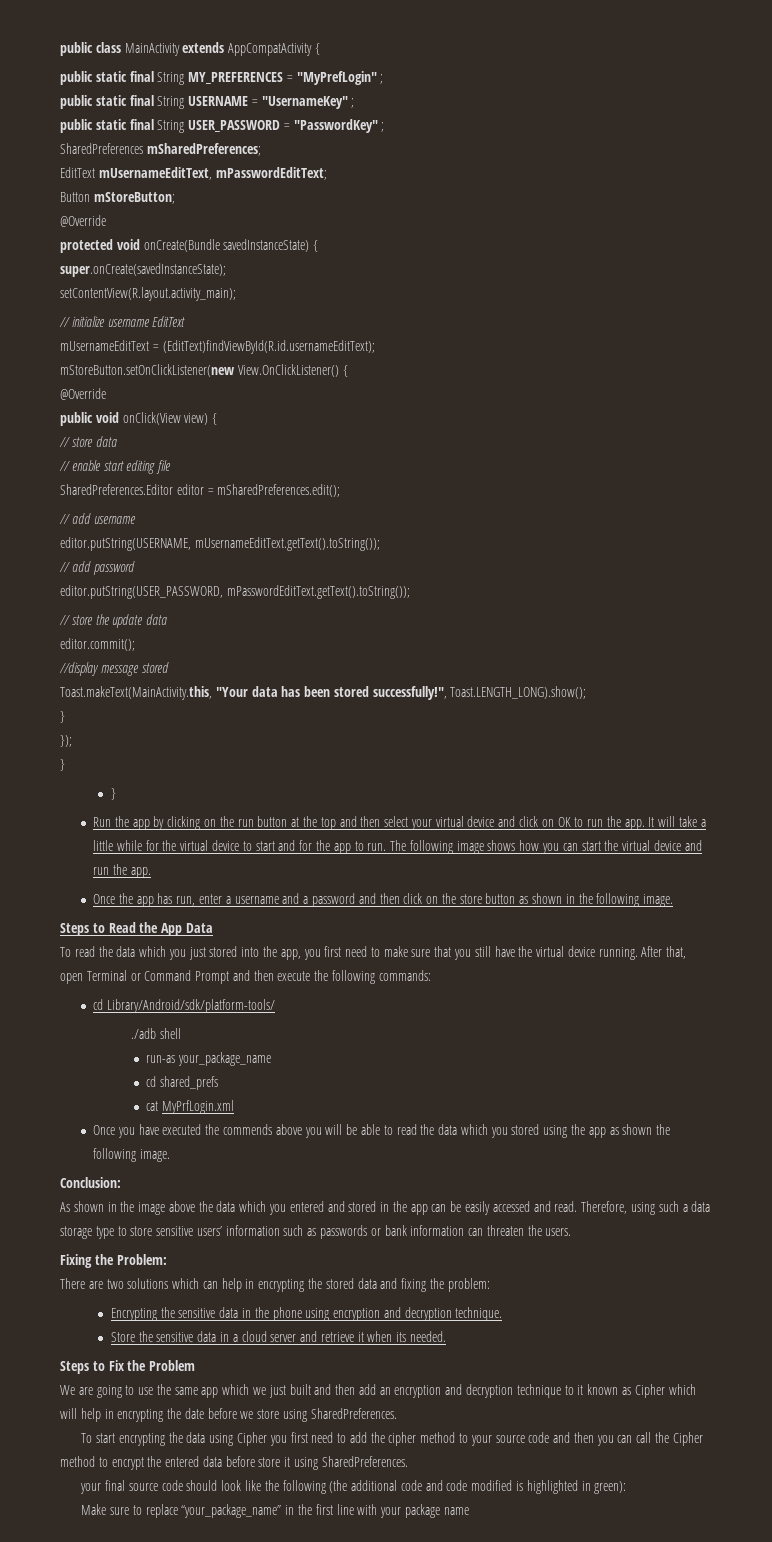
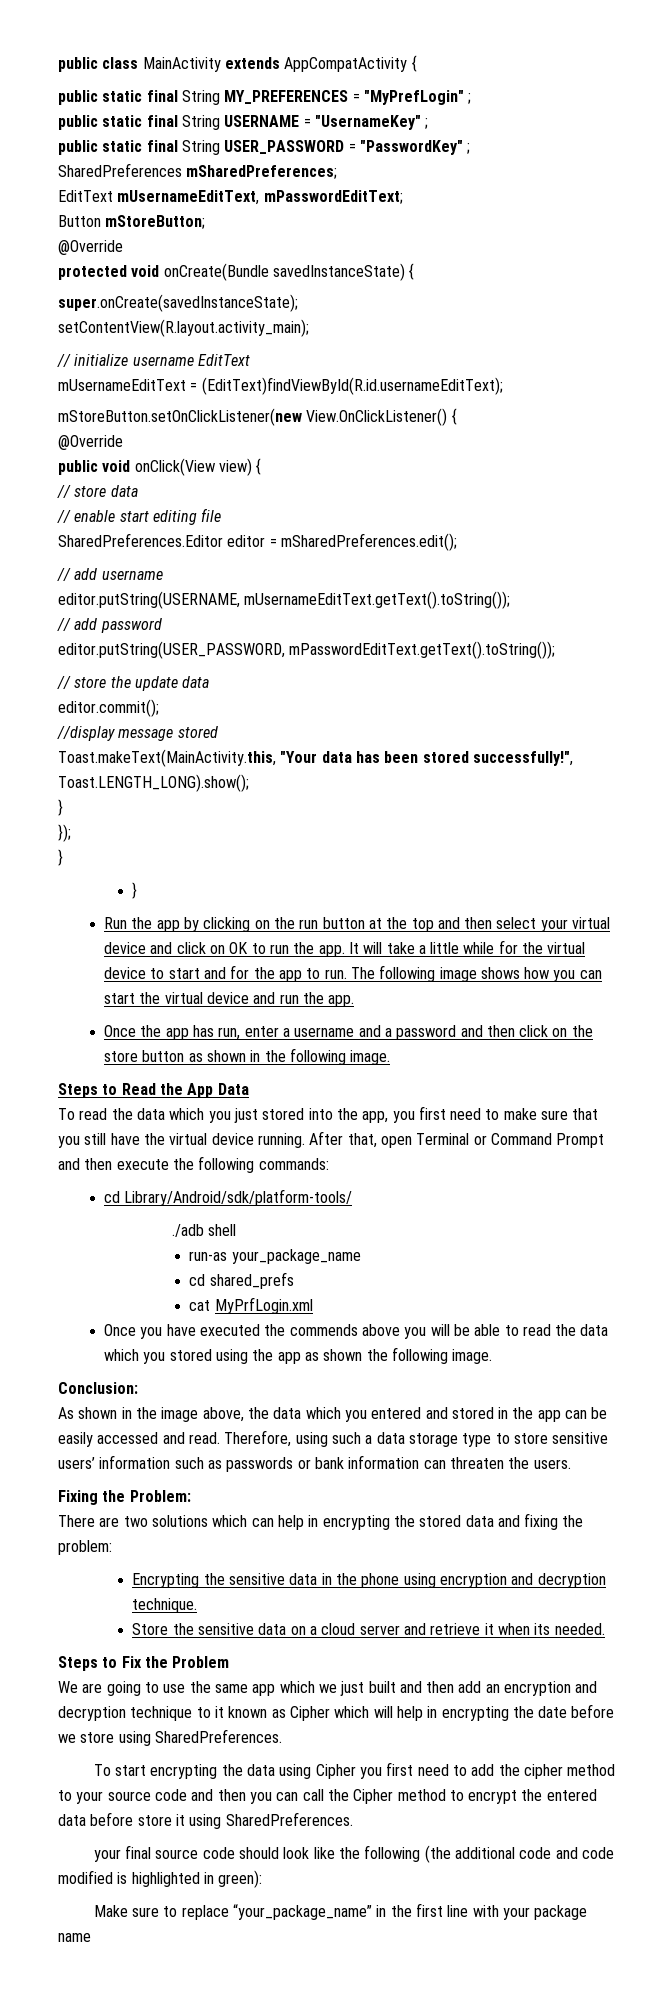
[168,1201,195,1212] above -> [202,1407,244,1422] above,
[219,1332,229,1342] in -> [290,1626,306,1635] on

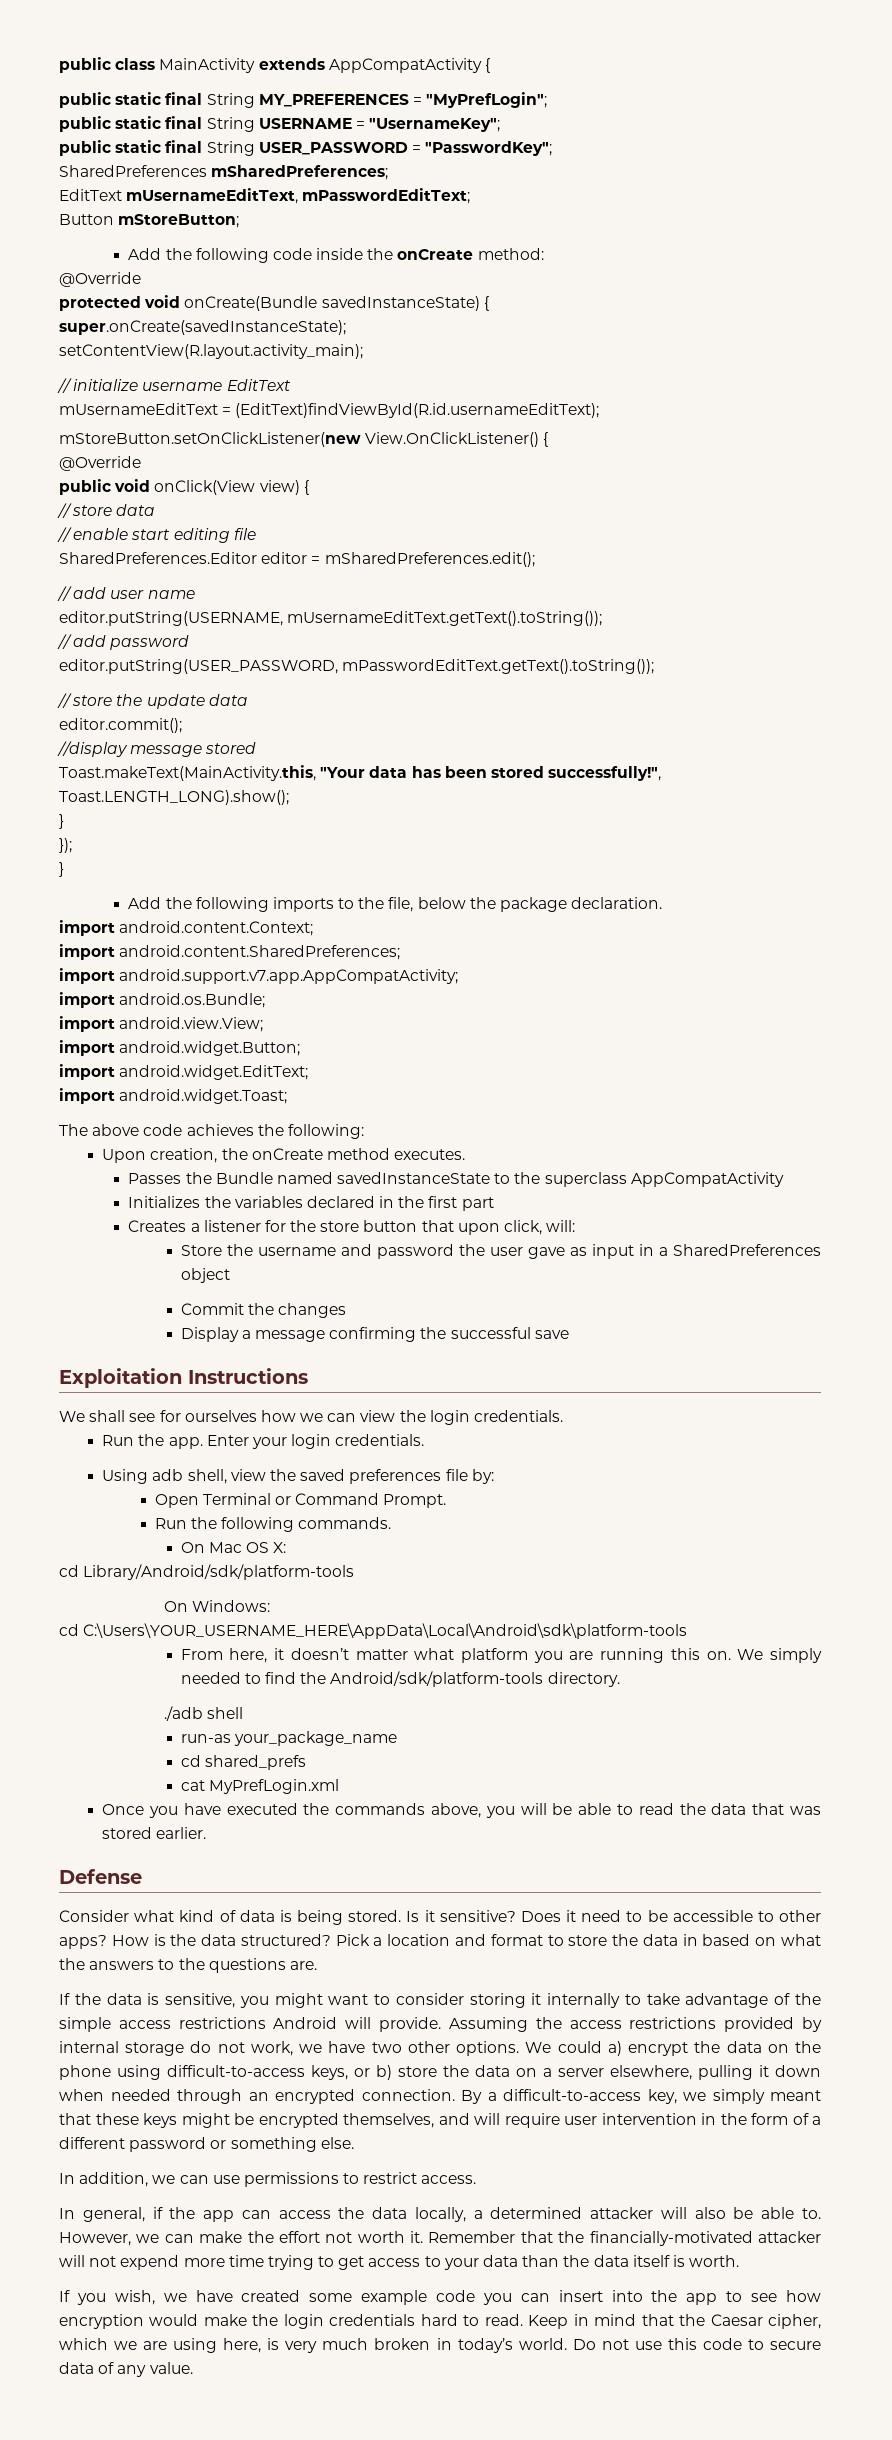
[363,90,472,105] "MyPrefLogin" ; -> [426,92,548,108] "MyPrefLogin";
[314,115,429,130] "UsernameKey" ; -> [369,118,501,132] "UsernameKey";
[359,140,471,155] "PasswordKey" ; -> [425,141,553,156] "PasswordKey";
(206, 222) none -> [128,248,544,263] // Add the following code inside the onCreate method:
[101,570,163,580] username -> [110,590,195,599] user name
[132,882,138,899] [104,917,611,932] [104,940,586,957] [104,965,602,982] [104,992,355,1007] [104,1025,593,1040] [104,1048,391,1065] [58,1083,249,1098] [58,1106,599,1123] [58,1131,605,1148] [58,1156,329,1173] [104,1189,353,1206] } // Run the app by clicking on the run button at the top and then select your virtual device and click on OK to run the app. It will take a little while for the virtual device to start and for the app to run. The following image shows how you can start the virtual device and run the app. // Once the app has run, enter a username and a password and then click on the store button as shown in the following image. // Steps to Read the App Data // To read the data which you just stored into the app, you first need to make sure that you still have the virtual device running. After that, open Terminal or Command Prompt and then execute the following commands: // cd Library/Android/sdk/platform-tools/ -> [128,897,663,912] [59,920,314,936] [59,944,401,960] [59,968,459,984] [59,992,266,1008] [59,1016,264,1032] [59,1040,301,1056] [59,1064,309,1080] [59,1088,288,1104] [59,1124,364,1139] [102,1148,466,1163] [128,1172,784,1187] [128,1196,494,1211] [128,1220,576,1235] [180,1244,821,1259] [180,1268,230,1283] [180,1303,347,1318] [180,1327,569,1342] [59,1368,308,1388] [59,1410,564,1425] [102,1434,425,1449] [102,1469,494,1484] [154,1493,447,1508] [154,1517,392,1532] [180,1542,287,1553] [59,1564,355,1580] [163,1600,270,1612] [59,1623,688,1639] [180,1648,822,1663] [180,1671,620,1687] Add the following imports to the file, below the package declaration. // import android.content.Context; // import android.content.SharedPreferences; // import android.support.v7.app.AppCompatActivity; // import android.os.Bundle; // import android.view.View; // import android.widget.Button; // import android.widget.EditText; // import android.widget.Toast; // The above code achieves the following: // Upon creation, the onCreate method executes. // Passes the Bundle named savedInstanceState to the superclass AppCompatActivity // Initializes the variables declared in the first part // Creates a listener for the store button that upon click, will: // Store the username and password the user gave as input in a SharedPreferences object // Commit the changes // Display a message confirming the successful save // Exploitation Instructions // We shall see for ourselves how we can view the login credentials. // Run the app. Enter your login credentials. // Using adb shell, view the saved preferences file by: // Open Terminal or Command Prompt. // Run the following commands. // On Mac OS X: // cd Library/Android/sdk/platform-tools // On Windows: // cd C:\Users\YOUR_USERNAME_HERE\AppData\Local\Android\sdk\platform-tools // From here, it doesn’t matter what platform you are running this on. We simply needed to find the Android/sdk/platform-tools directory.
[214,1297,313,1314] MyPrfLogin.xml -> [208,1779,339,1794] MyPrefLogin.xml
[289,1324,400,1336] commends above -> [335,1803,482,1818] commands above,
[104,1347,493,1364] [58,1382,138,1394] [58,1407,608,1422] [58,1430,609,1447] [58,1455,571,1472] [58,1490,191,1505] [58,1513,584,1530] [58,1540,112,1555] [132,1573,606,1588] [132,1598,198,1613] [132,1623,605,1635] [58,1656,230,1671] [58,1681,598,1696] [58,1704,615,1721] [58,1729,282,1746] [93,1762,616,1779] [58,1789,597,1804] [58,1812,353,1829] [93,1845,614,1863] [58,1870,263,1888] [93,1903,588,1920] [58,1933,91,1942] which you stored using the app as shown the following image. // Conclusion: // As shown in the image above, the data which you entered and stored in the app can be easily accessed and read. Therefore, using such a data storage type to store sensitive users’ information such as passwords or bank information can threaten the users. // Fixing the Problem: // There are two solutions which can help in encrypting the stored data and fixing the problem: // Encrypting the sensitive data in the phone using encryption and decryption technique. // Store the sensitive data on a cloud server and retrieve it when its needed. // Steps to Fix the Problem // We are going to use the same app which we just built and then add an encryption and decryption technique to it known as Cipher which will help in encrypting the date before we store using SharedPreferences. // To start encrypting the data using Cipher you first need to add the cipher method to your source code and then you can call the Cipher method to encrypt the entered data before store it using SharedPreferences. // your final source code should look like the following (the additional code and code modified is highlighted in green): // Make sure to replace “your_package_name” in the first line with your package name -> [752,1803,821,1815] [102,1827,207,1839] [59,1869,142,1884] [59,1910,821,1925] [59,1934,822,1949] [59,1958,317,1973] [59,1993,821,2008] [59,2017,822,2032] [59,2041,822,2056] [59,2065,821,2080] [59,2089,821,2104] [59,2113,821,2128] [59,2137,354,2152] [59,2172,477,2187] [59,2207,821,2222] [59,2231,821,2246] [59,2255,740,2270] [59,2290,821,2305] [59,2314,821,2329] [59,2338,821,2353] [59,2362,193,2377] that was stored earlier. // Defense // Consider what kind of data is being stored. Is it sensitive? Does it need to be accessible to other apps? How is the data structured? Pick a location and format to store the data in based on what the answers to the questions are. // If the data is sensitive, you might want to consider storing it internally to take advantage of the simple access restrictions Android will provide. Assuming the access restrictions provided by internal storage do not work, we have two other options. We could a) encrypt the data on the phone using difficult-to-access keys, or b) store the data on a server elsewhere, pulling it down when needed through an encrypted connection. By a difficult-to-access key, we simply meant that these keys might be encrypted themselves, and will require user intervention in the form of a different password or something else. // In addition, we can use permissions to restrict access. // In general, if the app can access the data locally, a determined attacker will also be able to. However, we can make the effort not worth it. Remember that the financially-motivated attacker will not expend more time trying to get access to your data than the data itself is worth. // If you wish, we have created some example code you can insert into the app to see how encryption would make the login credentials hard to read. Keep in mind that the Caesar cipher, which we are using here, is very much broken in today’s world. Do not use this code to secure data of any value.

